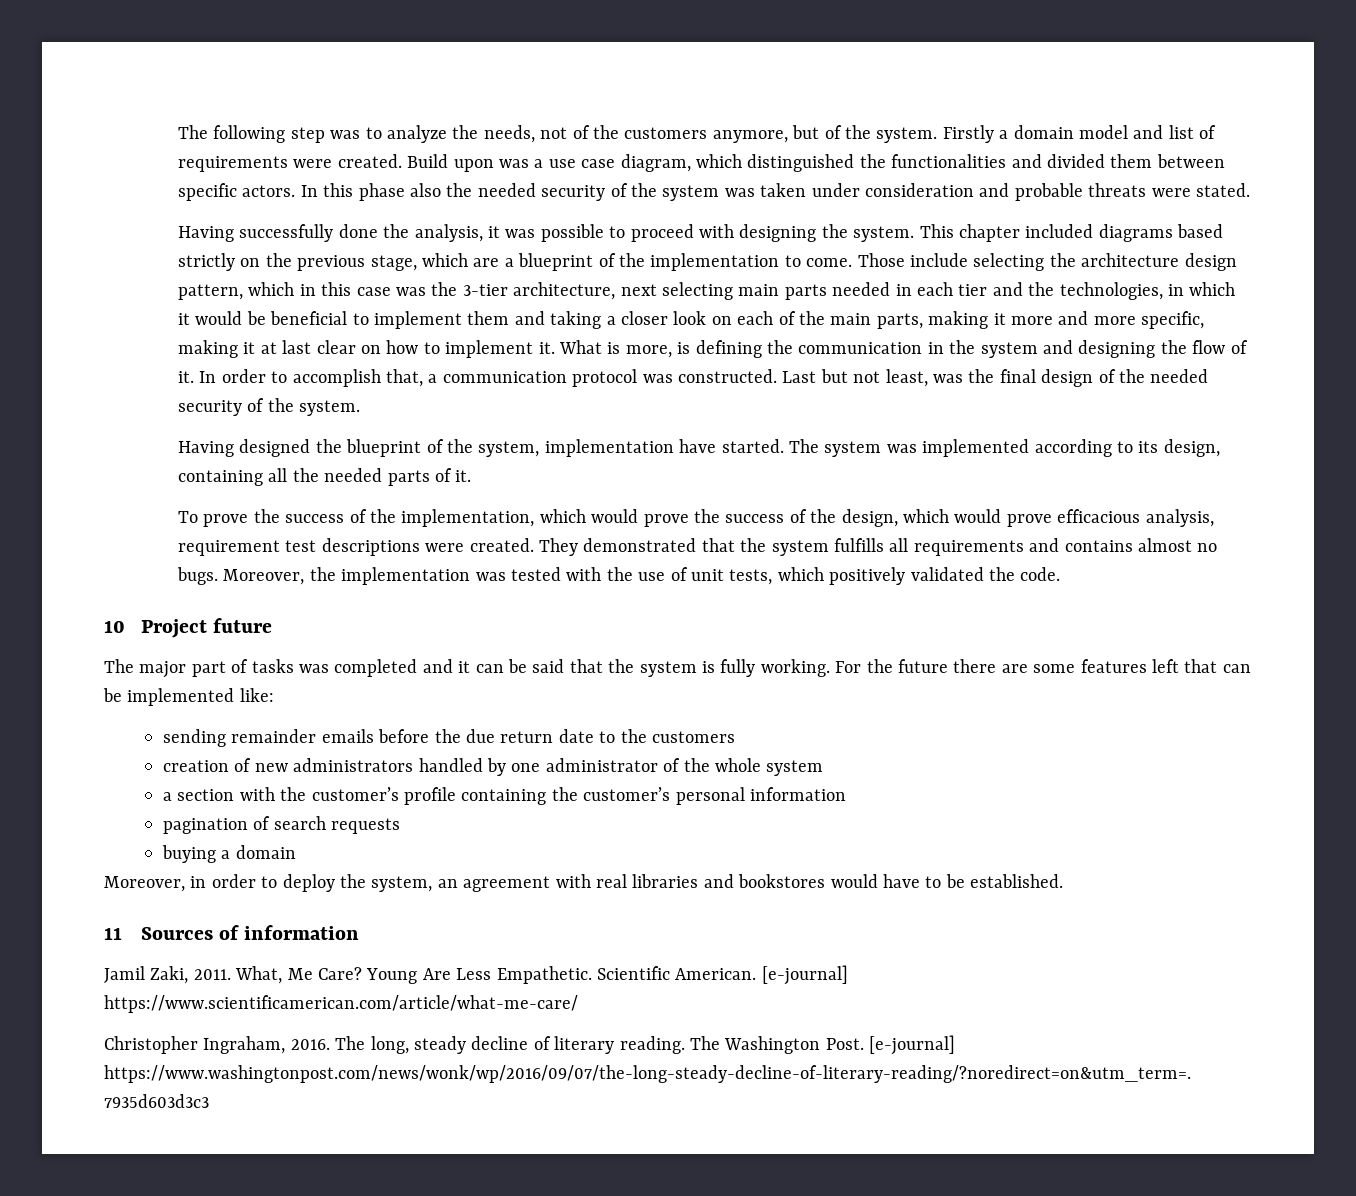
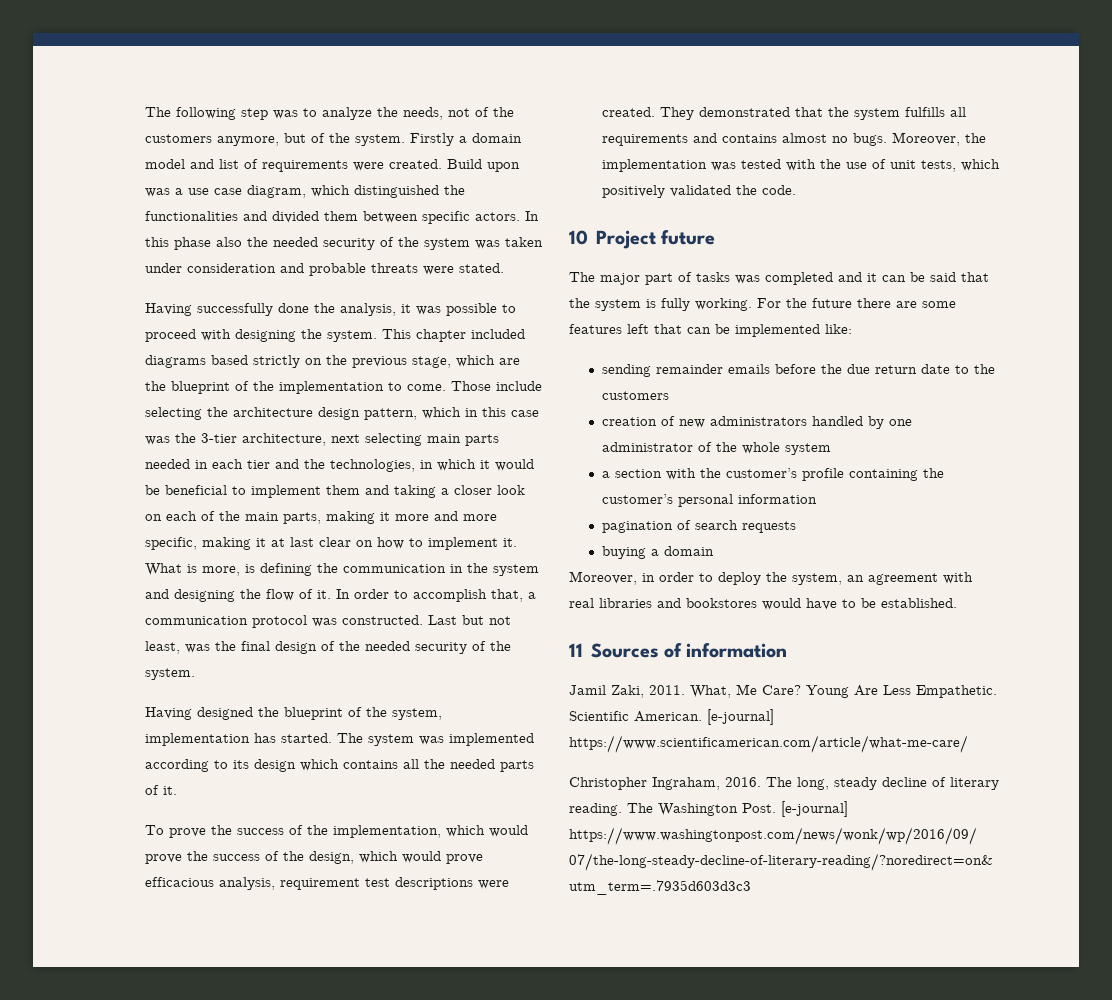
[504,258,514,267] a -> [145,381,167,391] the
[679,439,717,453] have -> [254,733,277,743] has
[1163,439,1220,457] [178,470,264,486] design, containing -> [254,759,399,772] design which contains

